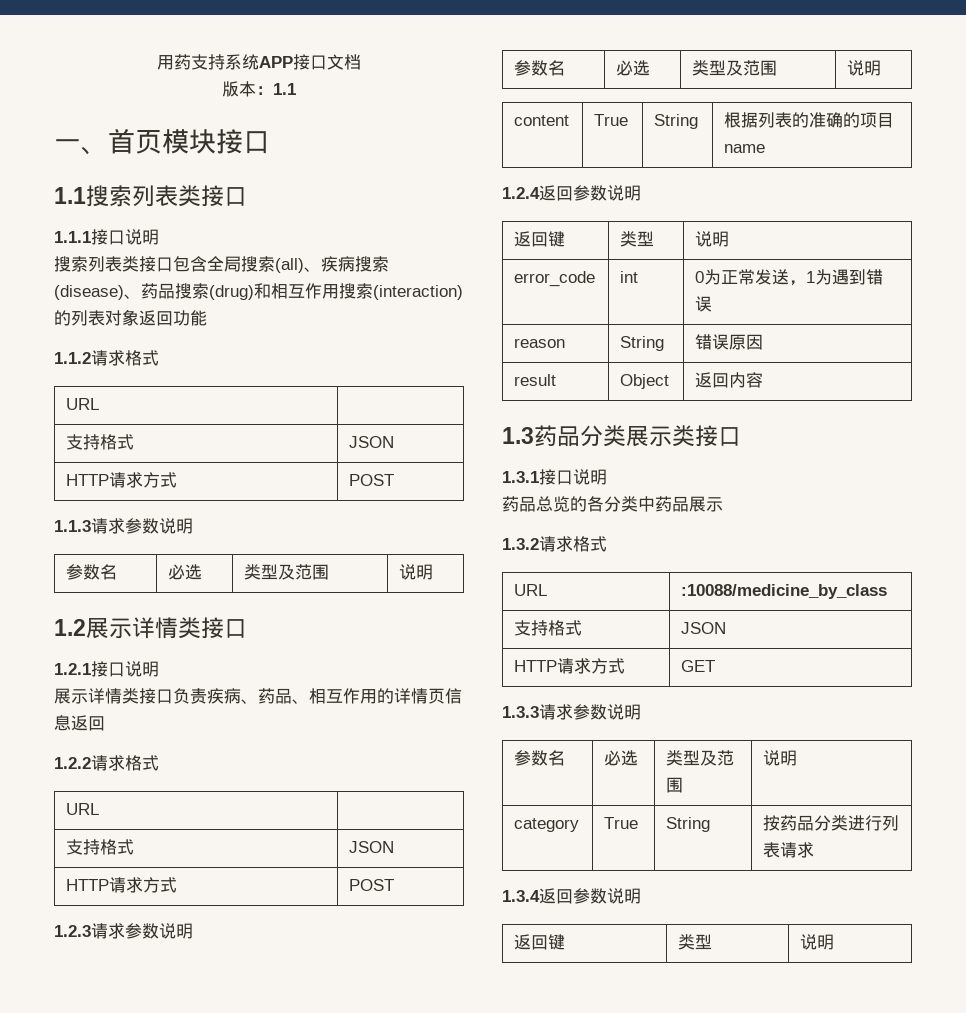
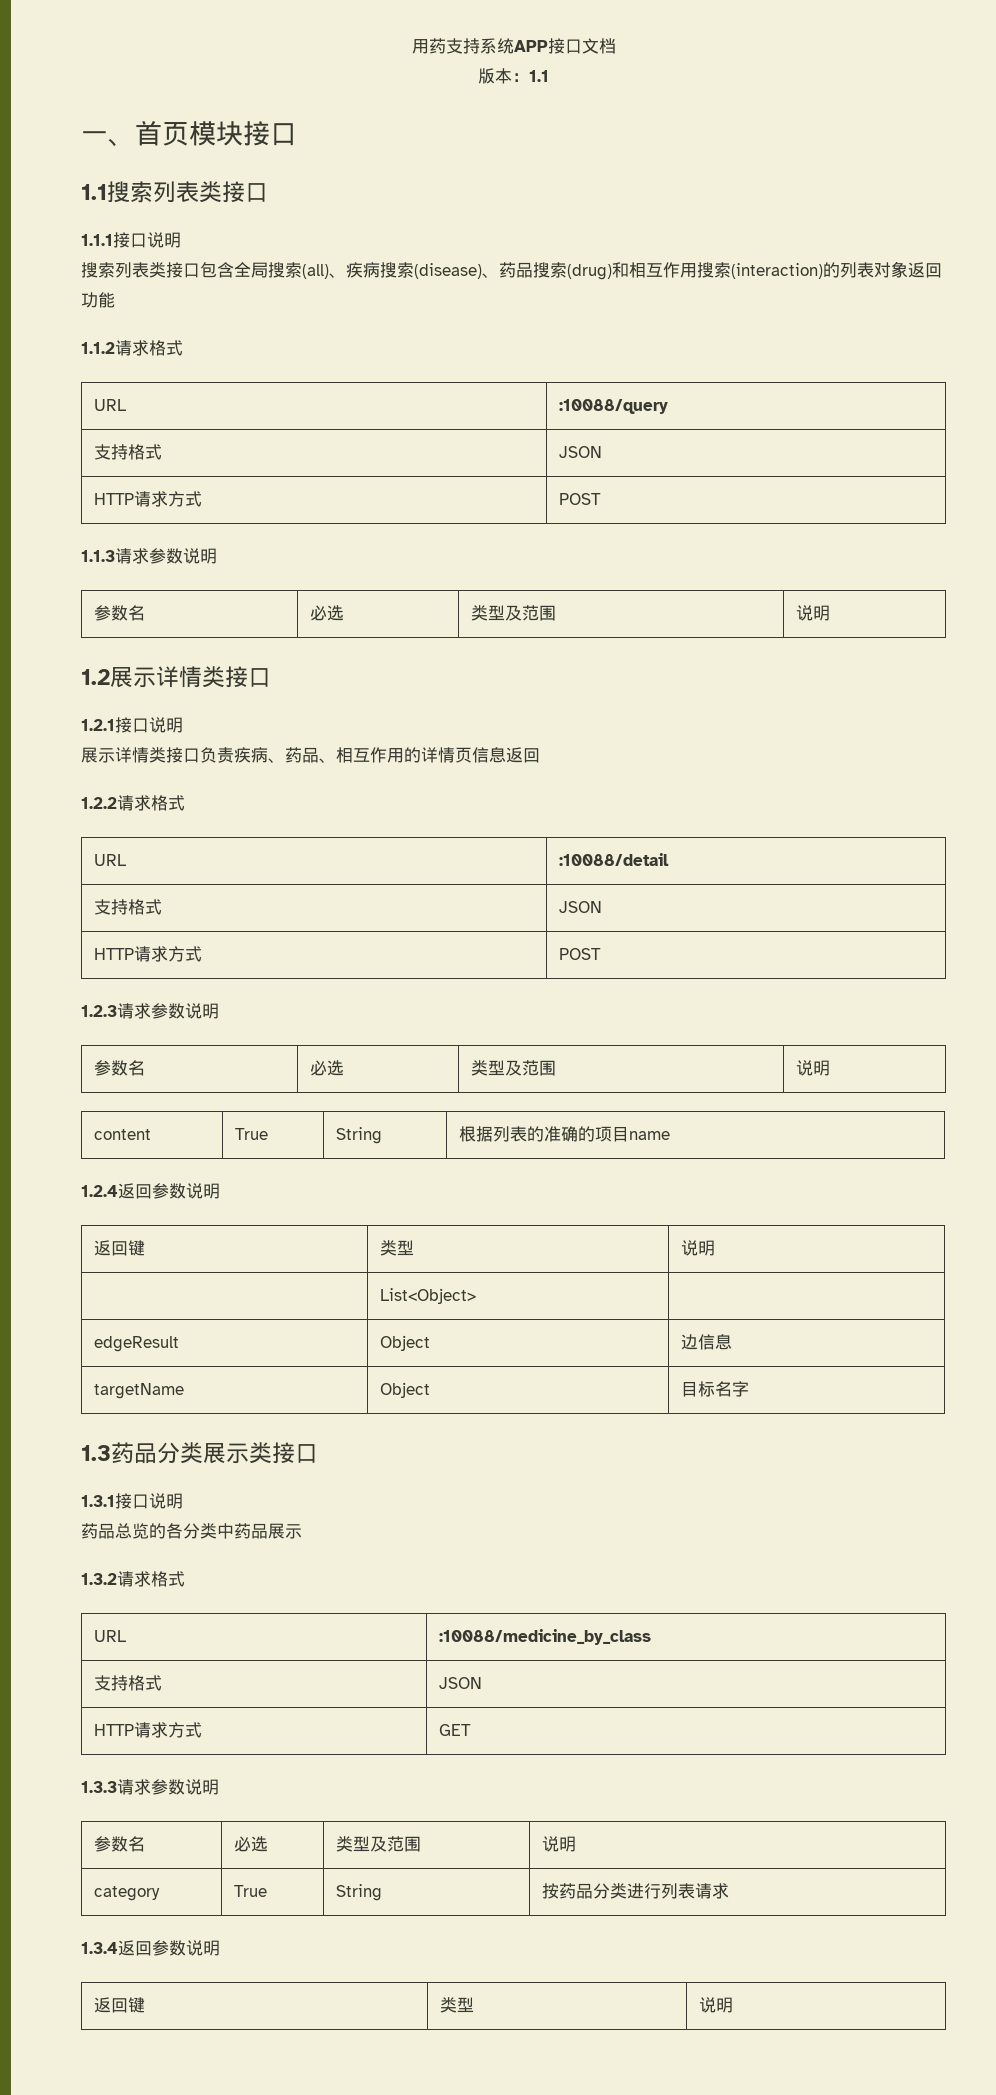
(100, 404) none -> [559,399,669,414] :10088/query
(100, 809) none -> [559,853,670,866] :10088/detail
[514,271,596,287] [620,271,639,283] [695,269,884,286] [695,296,713,312] [514,338,566,348] [620,336,665,351] [695,334,764,350] [514,374,557,386] [620,374,670,389] [695,372,764,388] error_code | int | 0为正常发送，1为遇到错误 // reason | String | 错误原因 // result | Object | 返回内容 -> [380,1288,477,1304] [94,1336,180,1352] [380,1335,431,1351] [681,1334,733,1350] [94,1383,185,1399] [380,1382,431,1398] [681,1381,750,1397] | List<Object> | // edgeResult | Object | 边信息 // targetName | Object | 目标名字

